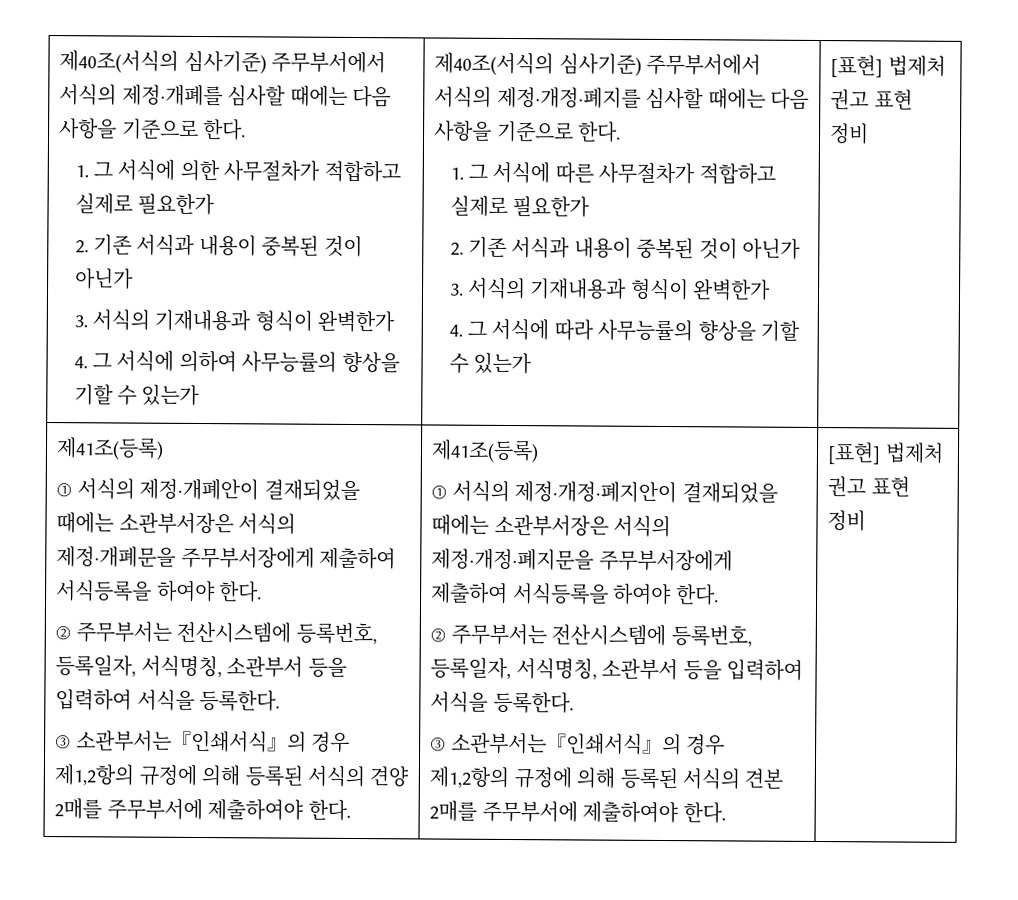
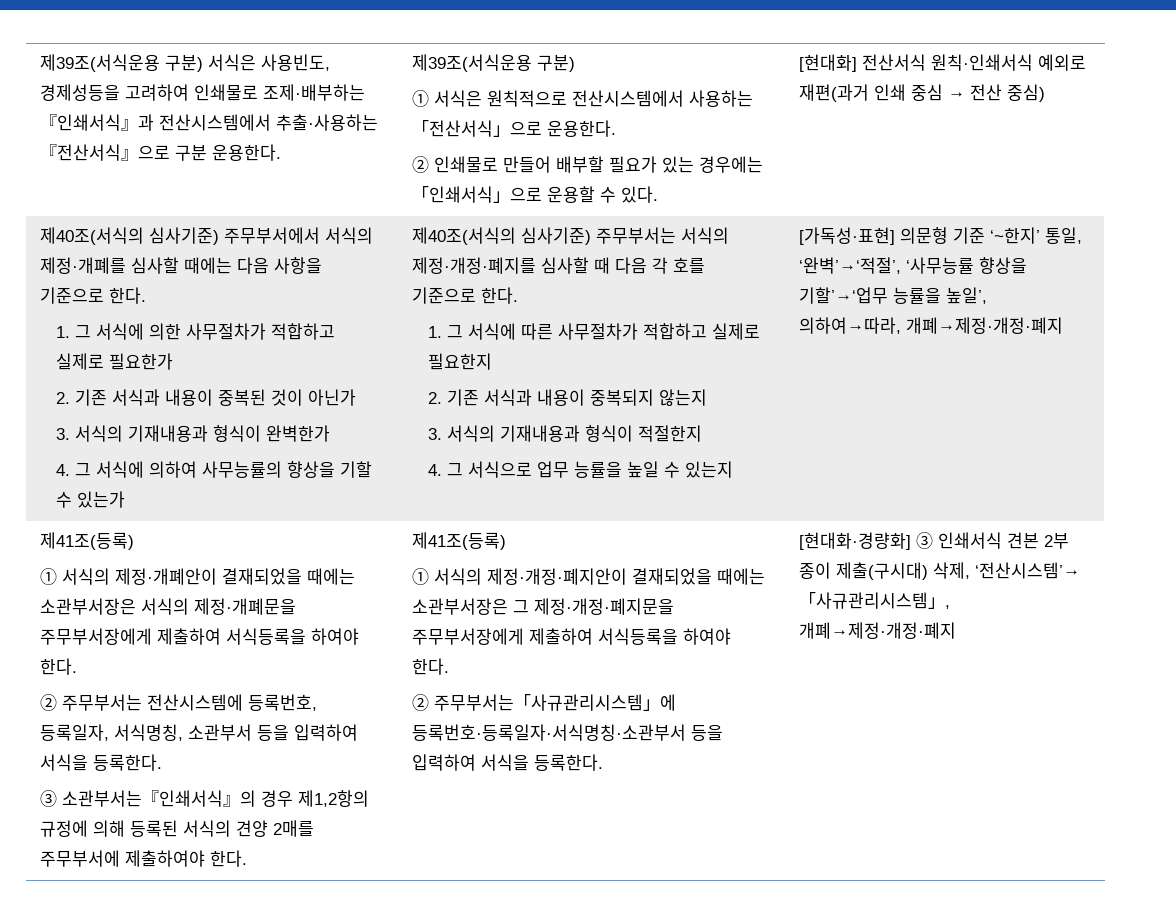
(59, 62) none -> [39,54,330,72] [39,84,365,101] [39,114,378,131] [39,144,281,161] [411,54,575,72] [411,90,753,107] [411,120,616,137] [411,156,763,173] [411,186,658,203] [798,54,1086,72] [798,84,1045,102] 제39조(서식운용 구분) 서식은 사용빈도, 경제성등을 고려하여 인쇄물로 조제·배부하는『인쇄서식』과 전산시스템에서 추출·사용하는『전산서식』으로 구분 운용한다. | 제39조(서식운용 구분) // ① 서식은 원칙적으로 전산시스템에서 사용하는「전산서식」으로 운용한다. // ② 인쇄물로 만들어 배부할 필요가 있는 경우에는「인쇄서식」으로 운용할 수 있다. | [현대화] 전산서식 원칙·인쇄서식 예외로 재편(과거 인쇄 중심 → 전산 중심) //
[646,53,762,76] 주무부서에서 -> [595,227,676,244] 주무부서는
[707,88,809,110] [433,120,493,142] 때에는 다음 사항을 -> [593,257,705,274] 때 다음 각 호를
[512,196,591,218] [449,236,802,260] [448,277,772,301] [448,318,801,342] [448,352,533,375] [830,55,946,78] [830,89,913,110] [829,123,870,145] 필요한가 // 2. 기존 서식과 내용이 중복된 것이 아닌가 // 3. 서식의 기재내용과 형식이 완벽한가 // 4. 그 서식에 따라 사무능률의 향상을 기할 수 있는가 | [표현] 법제처 권고 표현 정비 -> [428,353,493,370] [428,389,708,406] [428,425,703,442] [428,461,734,478] [798,227,1082,245] [798,257,1027,274] [798,287,987,304] [798,317,1063,334] 필요한지 // 2. 기존 서식과 내용이 중복되지 않는지 // 3. 서식의 기재내용과 형식이 적절한지 // 4. 그 서식으로 업무 능률을 높일 수 있는지 | [가독성·표현] 의문형 기준 ‘~한지’ 통일, ‘완벽’→‘적절’, ‘사무능률 향상을 기할’→‘업무 능률을 높일’, 의하여→따라, 개폐→제정·개정·폐지
[613,515,672,538] 서식의 -> [512,600,529,613] 그
[551,624,752,647] [430,657,803,681] [430,691,574,714] [430,732,726,756] [429,766,784,790] [429,800,726,824] [827,442,944,465] [827,476,910,497] [827,510,867,532] 전산시스템에 등록번호, 등록일자, 서식명칭, 소관부서 등을 입력하여 서식을 등록한다. // ③ 소관부서는『인쇄서식』의 경우 제1,2항의 규정에 의해 등록된 서식의 견본 2매를 주무부서에 제출하여야 한다. | [표현] 법제처 권고 표현 정비 -> [513,694,676,711] [411,724,723,741] [411,754,603,771] [798,532,1069,550] [798,562,1080,580] [798,592,950,609] [798,622,956,639] 「사규관리시스템」에 등록번호·등록일자·서식명칭·소관부서 등을 입력하여 서식을 등록한다. | [현대화·경량화] ③ 인쇄서식 견본 2부 종이 제출(구시대) 삭제, ‘전산시스템’→「사규관리시스템」, 개폐→제정·개정·폐지

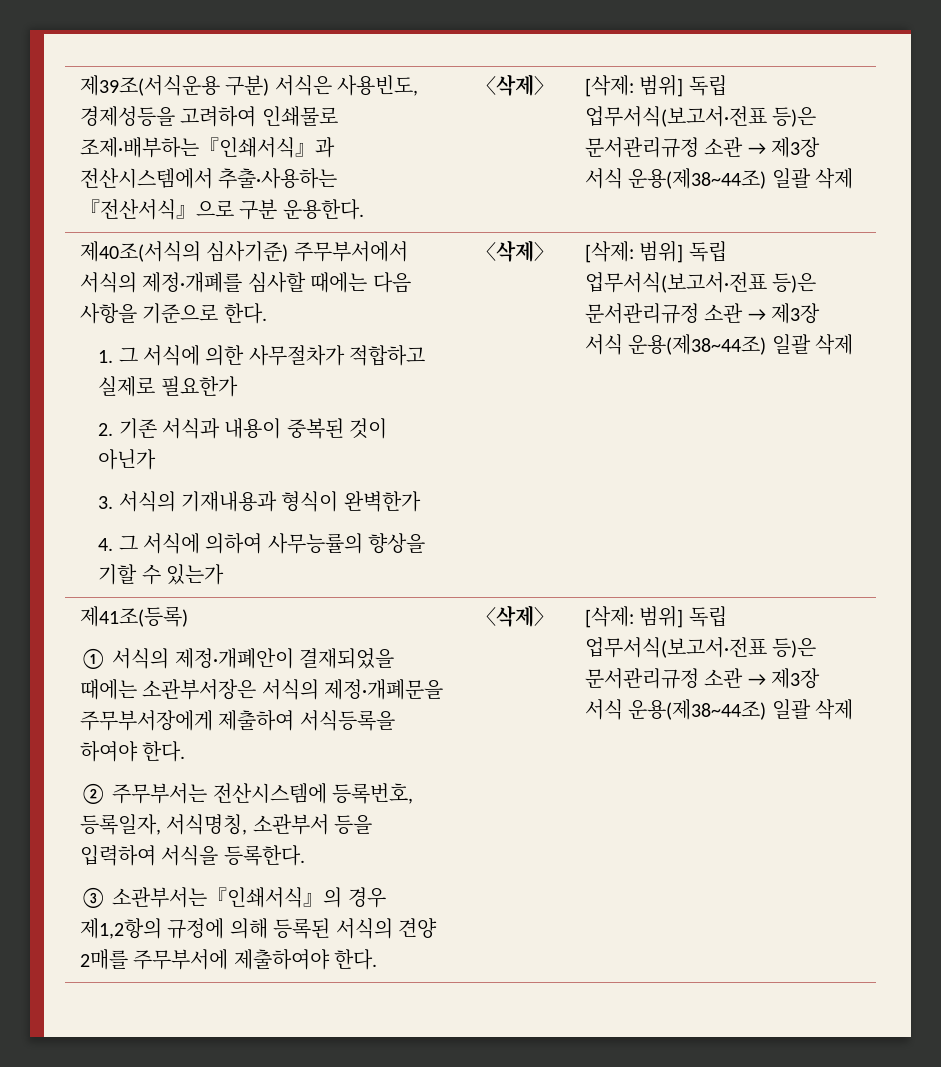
[411,54,575,72] [411,90,753,107] [411,120,616,137] [411,156,763,173] [411,186,658,203] [798,54,1086,72] [798,84,1045,102] 제39조(서식운용 구분) // ① 서식은 원칙적으로 전산시스템에서 사용하는「전산서식」으로 운용한다. // ② 인쇄물로 만들어 배부할 필요가 있는 경우에는「인쇄서식」으로 운용할 수 있다. | [현대화] 전산서식 원칙·인쇄서식 예외로 재편(과거 인쇄 중심 → 전산 중심) -> [476,74,555,96] [585,75,727,97] [585,106,817,127] [585,137,821,158] [585,168,854,189] 〈삭제〉 | [삭제: 범위] 독립 업무서식(보고서·전표 등)은 문서관리규정 소관 → 제3장 서식 운용(제38~44조) 일괄 삭제
[411,227,729,245] [411,257,705,274] [411,287,518,304] [428,323,761,340] [428,353,493,370] [428,389,708,406] [428,425,703,442] [428,461,734,478] [798,227,1082,245] [798,257,1027,274] [798,287,987,304] [798,317,1063,334] 제40조(서식의 심사기준) 주무부서는 서식의 제정·개정·폐지를 심사할 때 다음 각 호를 기준으로 한다. // 1. 그 서식에 따른 사무절차가 적합하고 실제로 필요한지 // 2. 기존 서식과 내용이 중복되지 않는지 // 3. 서식의 기재내용과 형식이 적절한지 // 4. 그 서식으로 업무 능률을 높일 수 있는지 | [가독성·표현] 의문형 기준 ‘~한지’ 통일, ‘완벽’→‘적절’, ‘사무능률 향상을 기할’→‘업무 능률을 높일’, 의하여→따라, 개폐→제정·개정·폐지 -> [476,240,555,262] [585,241,727,263] [585,272,817,293] [585,303,821,324] [585,334,854,355] 〈삭제〉 | [삭제: 범위] 독립 업무서식(보고서·전표 등)은 문서관리규정 소관 → 제3장 서식 운용(제38~44조) 일괄 삭제
[411,532,506,550] [411,568,765,585] [411,598,674,615] [411,628,731,645] [411,658,449,675] [411,694,676,711] [411,724,723,741] [411,754,603,771] [798,532,1069,550] [798,562,1080,580] [798,592,950,609] [798,622,956,639] 제41조(등록) // ① 서식의 제정·개정·폐지안이 결재되었을 때에는 소관부서장은 그 제정·개정·폐지문을 주무부서장에게 제출하여 서식등록을 하여야 한다. // ② 주무부서는「사규관리시스템」에 등록번호·등록일자·서식명칭·소관부서 등을 입력하여 서식을 등록한다. | [현대화·경량화] ③ 인쇄서식 견본 2부 종이 제출(구시대) 삭제, ‘전산시스템’→「사규관리시스템」, 개폐→제정·개정·폐지 -> [476,605,555,627] [585,606,727,628] [585,637,817,658] [585,668,821,689] [585,699,854,720] 〈삭제〉 | [삭제: 범위] 독립 업무서식(보고서·전표 등)은 문서관리규정 소관 → 제3장 서식 운용(제38~44조) 일괄 삭제

